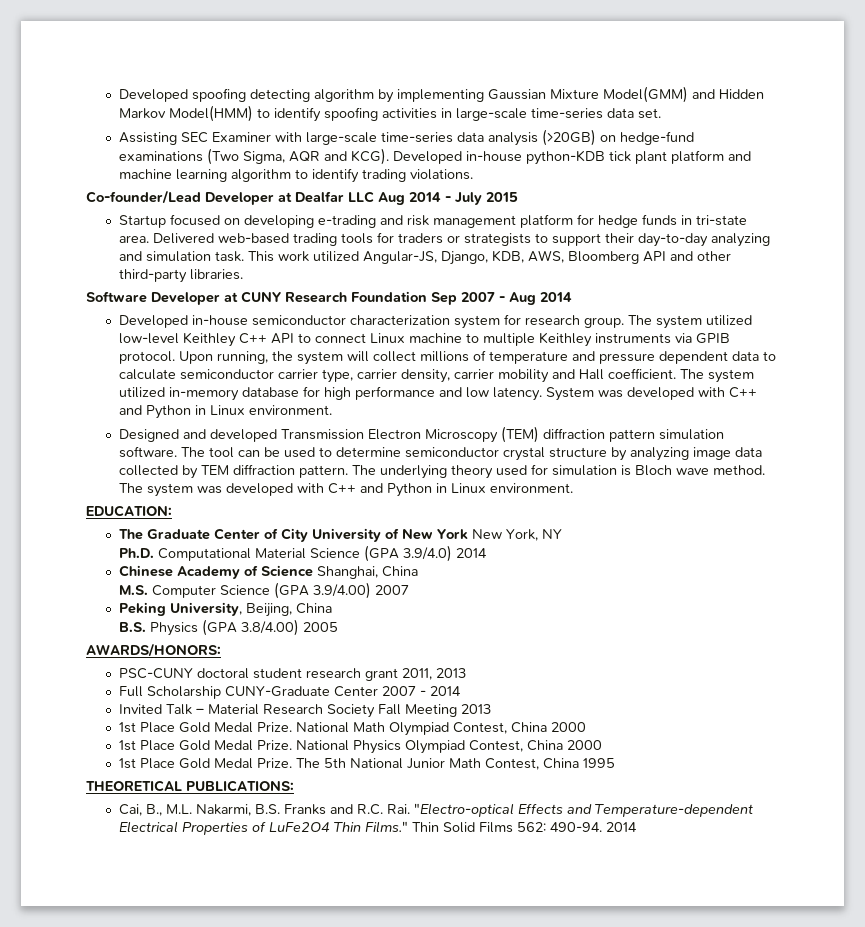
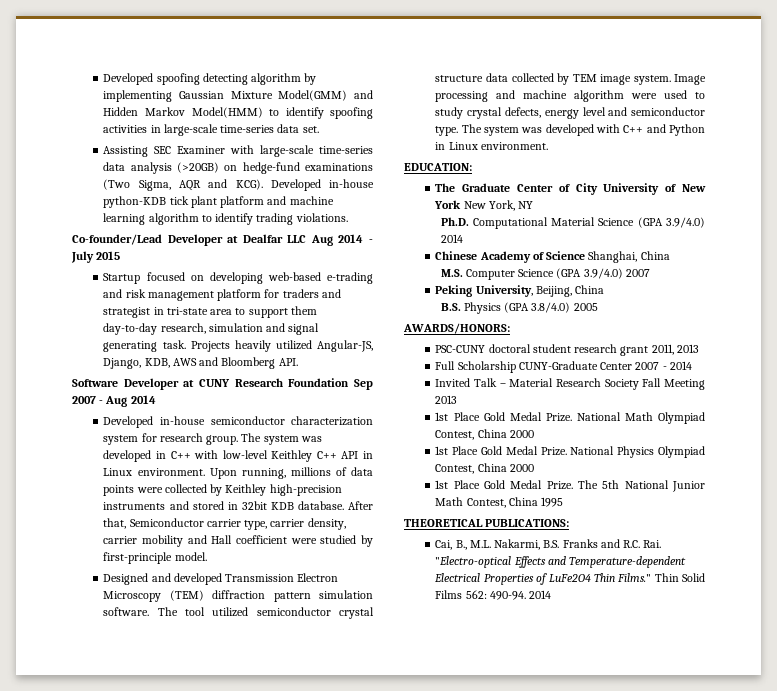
(314, 221) none -> [267,272,321,281] web-based
[597,214,747,228] [118,232,770,247] [118,250,731,265] [118,269,243,283] hedge funds in tri-state area. Delivered web-based trading tools for traders or strategists to support their day-to-day analyzing and simulation task. This work utilized Angular-JS, Django, KDB, AWS, Bloomberg API and other third-party libraries. -> [282,289,341,298] [103,306,317,318] [103,323,320,335] [103,340,374,352] [103,357,298,369] traders and strategist in tri-state area to support them day-to-day research, simulation and signal generating task. Projects heavily utilized Angular-JS, Django, KDB, AWS and Bloomberg API.
[705,315,752,326] [118,332,730,347] [118,350,776,365] [118,369,274,380] utilized low-level Keithley C++ API to connect Linux machine to multiple Keithley instruments via GPIB protocol. Upon running, the system will collect millions of temperature and pressure dependent data to calculate semiconductor -> [300,436,322,442] [103,450,373,462] [103,467,374,479] [103,484,342,496] [103,501,373,510] [103,518,204,529] was developed in C++ with low-level Keithley C++ API in Linux environment. Upon running, millions of data points were collected by Keithley high-precision instruments and stored in 32bit KDB database. After that, Semiconductor
[607,368,754,383] [118,386,757,401] [118,405,332,419] coefficient. The system utilized in-memory database for high performance and low latency. System was developed with C++ and Python in Linux environment. -> [236,535,374,547] [103,552,207,564] coefficient were studied by first-principle model.
[237,447,762,461] [118,464,765,479] can be used to determine semiconductor crystal structure by analyzing image data collected by TEM diffraction pattern. The underlying theory used for simulation is Bloch wave method. -> [212,607,374,619] [435,73,706,85] [435,90,705,102] [435,107,705,119] [435,126,459,136] utilized semiconductor crystal structure data collected by TEM image system. Image processing and machine algorithm were used to study crystal defects, energy level and semiconductor type.
[313,582,372,599] 3.9/4.00) -> [583,268,623,279] 3.9/4.0)
[241,619,300,636] 3.8/4.00) -> [531,302,571,313] 3.8/4.0)

